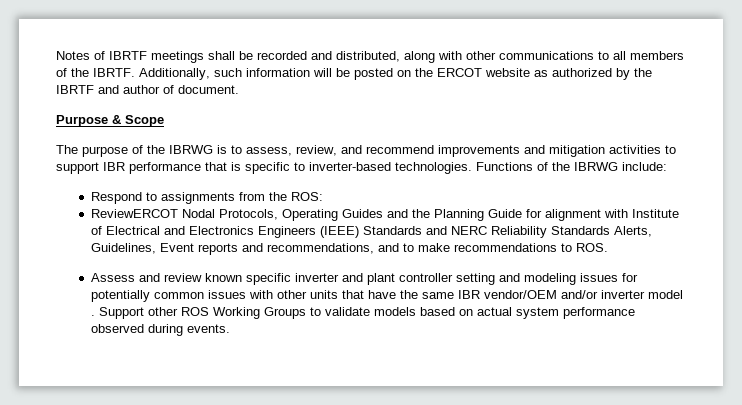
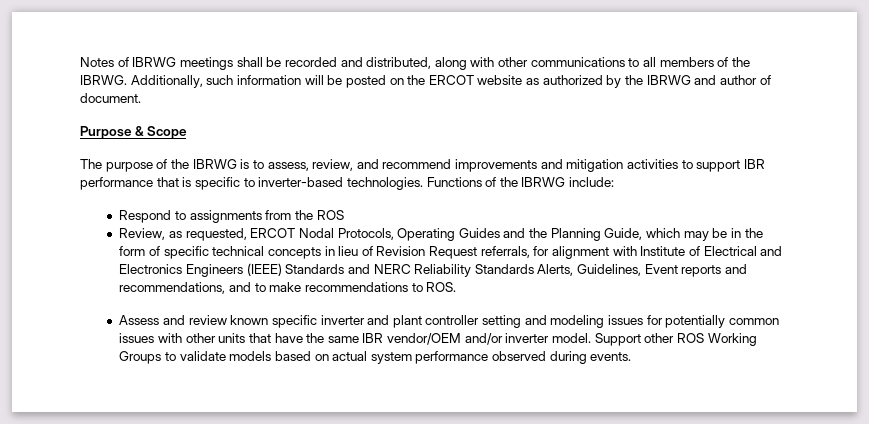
[109,51,147,60] IBRTF -> [132,57,177,67] IBRWG
[93,68,135,77] IBRTF. -> [80,75,127,85] IBRWG.
[56,85,94,94] IBRTF -> [646,75,691,85] IBRWG
[291,192,324,201] [91,209,179,218] ROS: // ReviewERCOT -> [316,210,344,220] [119,228,296,241] ROS // Review, as requested, ERCOT
[488,209,523,218] Guide -> [604,228,763,241] [119,246,530,259] Guide, which may be in the form of specific technical concepts in lieu of Revision Request referrals,
[648,290,684,299] [91,315,96,316] model . -> [552,333,592,343] model.

